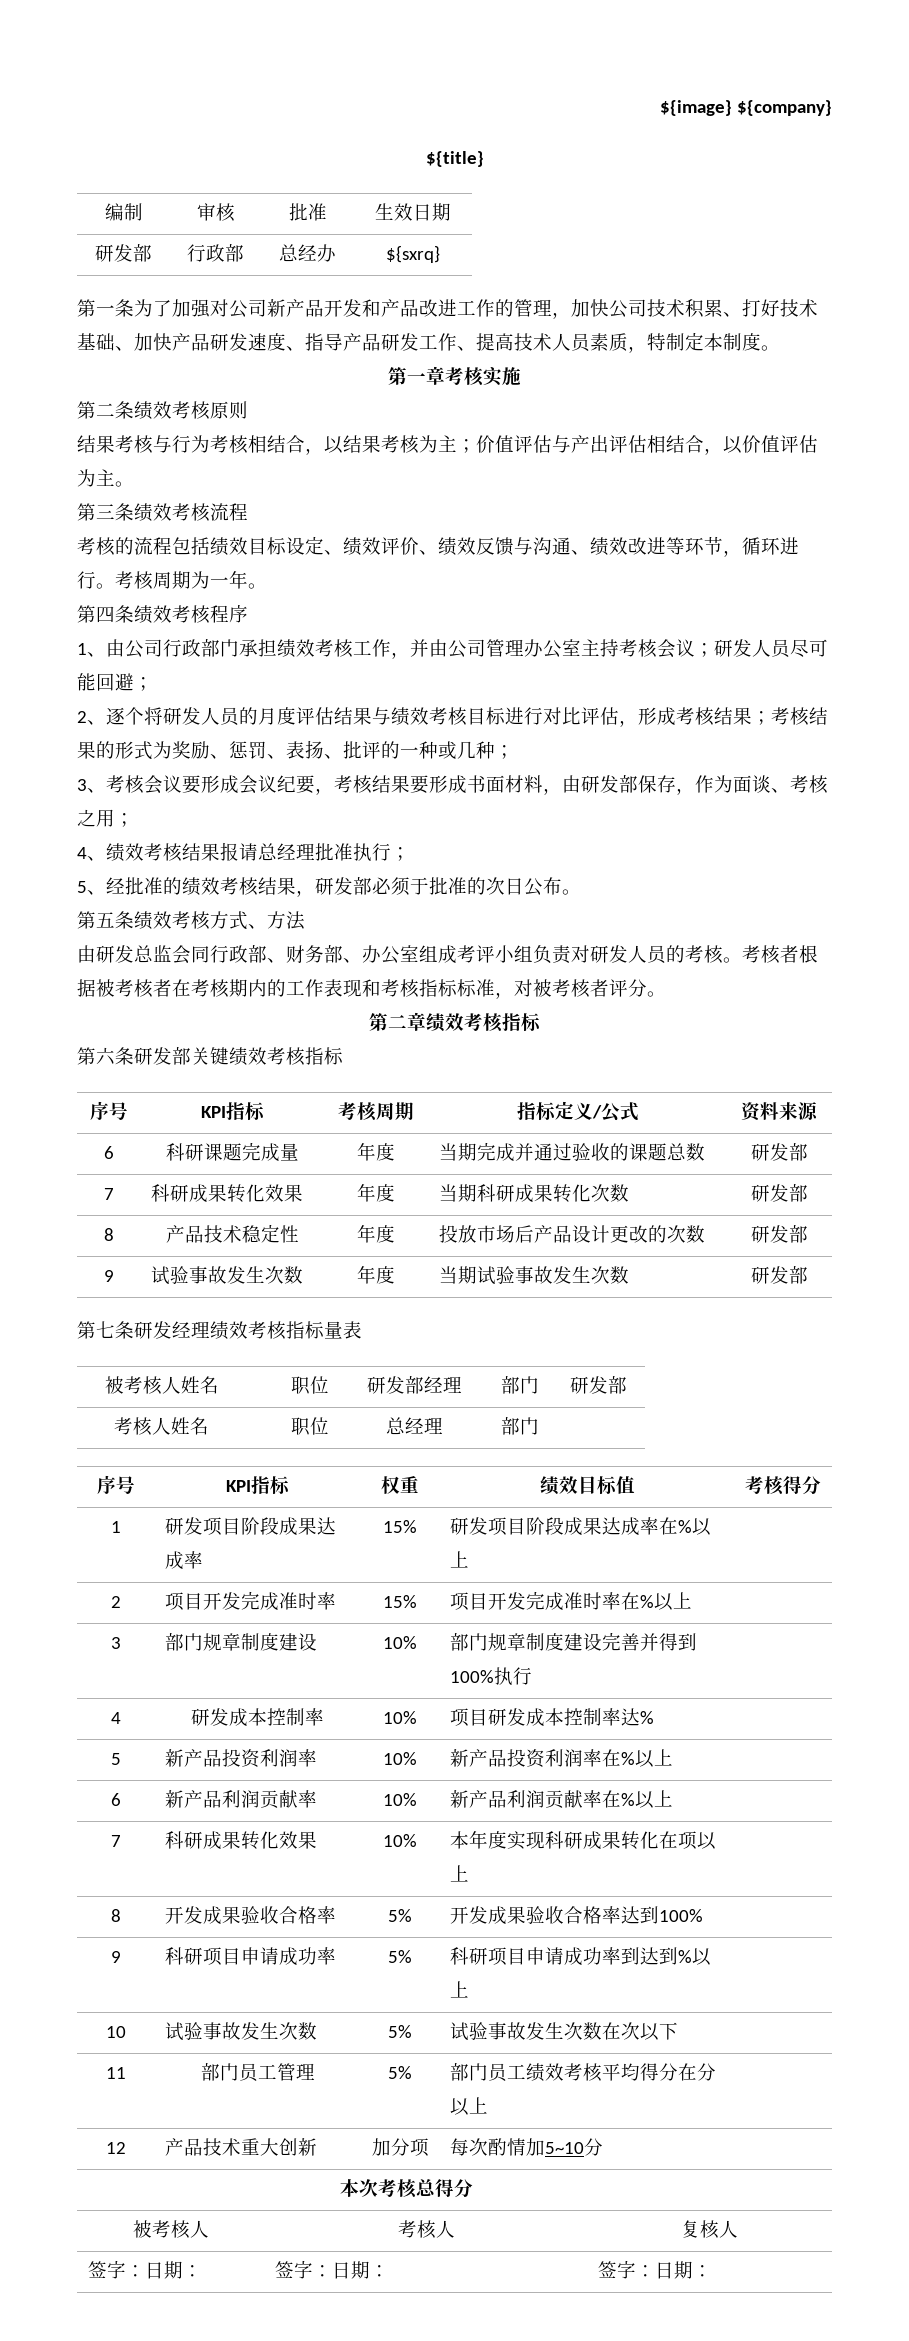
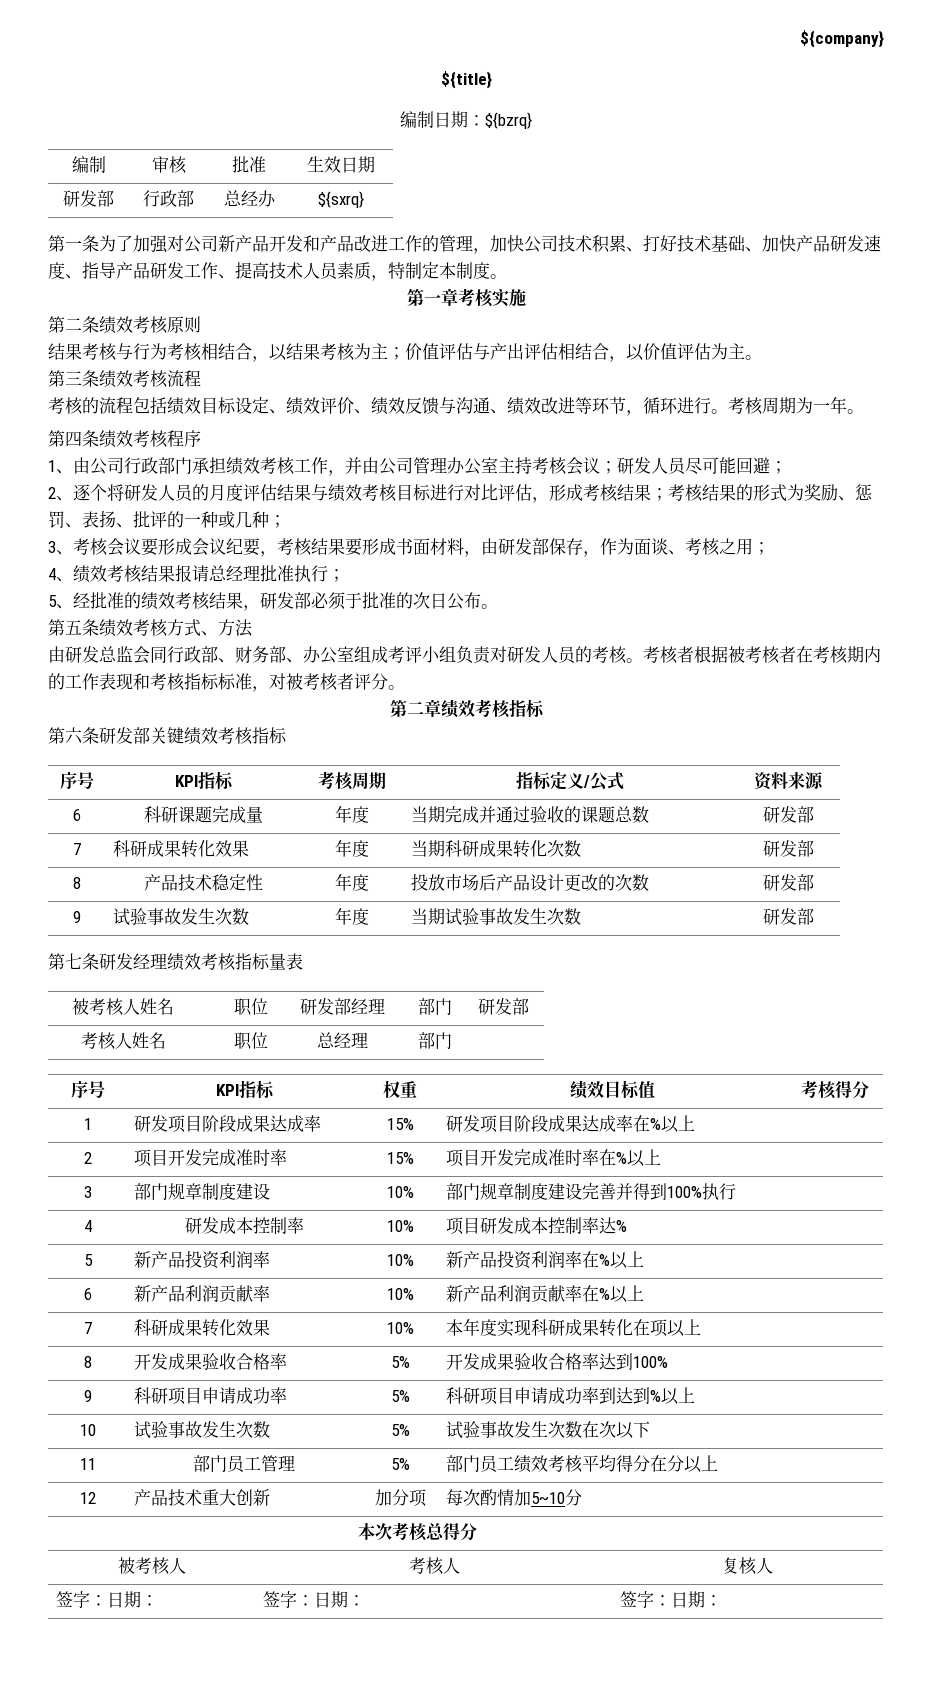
[660,100,733,116] ${image} -> (800, 39) none
(484, 159) none -> [400,111,532,129] // 编制日期：${bzrq}

